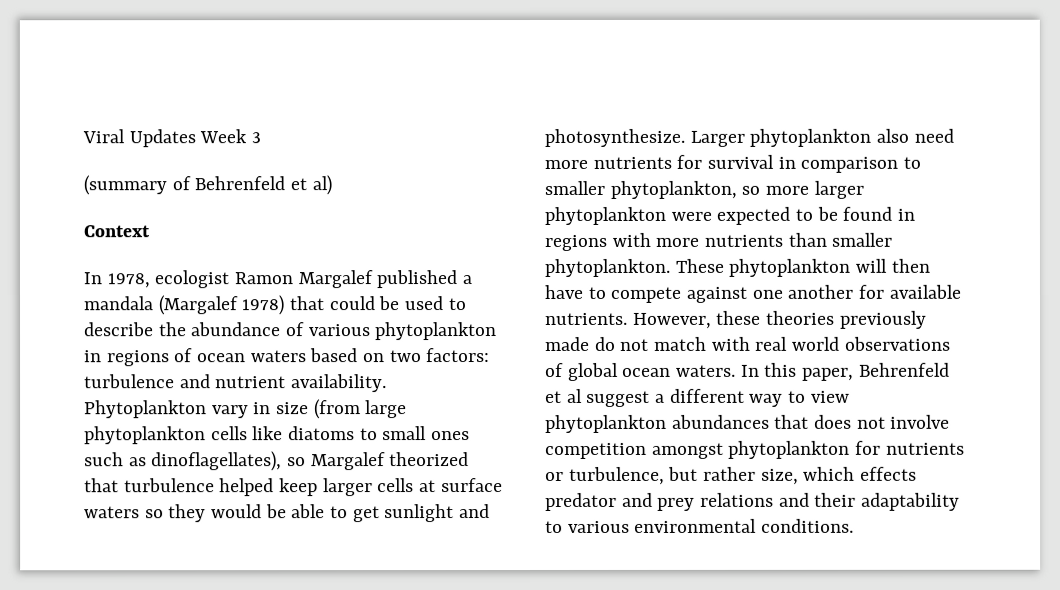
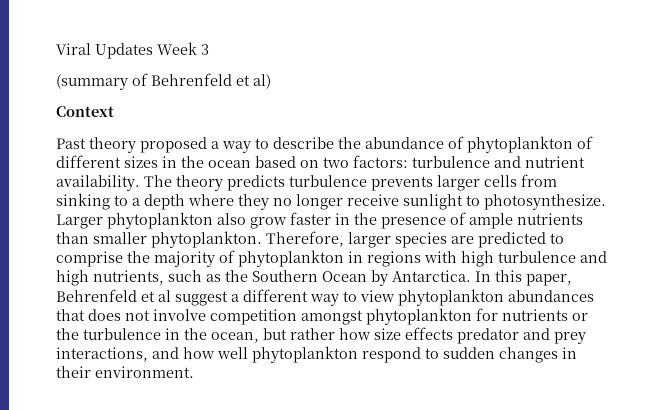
[83,270,473,289] [84,295,445,316] In 1978, ecologist Ramon Margalef published a mandala (Margalef 1978) that could be used -> [56,137,251,153] Past theory proposed a way
[308,322,498,341] [84,348,307,367] various phytoplankton in regions of ocean waters -> [467,136,593,153] [56,155,251,168] phytoplankton of different sizes in the ocean
[84,399,408,420] [84,426,471,445] [84,451,470,472] [84,478,503,497] [84,504,491,523] [544,128,954,147] [544,154,922,173] [544,180,864,199] [544,206,916,225] [544,232,893,251] [544,258,930,277] [544,284,962,303] [545,310,927,329] [545,336,951,351] [545,362,737,381] Phytoplankton vary in size (from large phytoplankton cells like diatoms to small ones such as dinoflagellates), so Margalef theorized that turbulence helped keep larger cells at surface waters so they would be able to get sunlight and photosynthesize. Larger phytoplankton also need more nutrients for survival in comparison to smaller phytoplankton, so more larger phytoplankton were expected to be found in regions with more nutrients than smaller phytoplankton. These phytoplankton will then have to compete against one another for available nutrients. However, these theories previously made do not match with real world observations of global ocean waters. -> [144,174,557,191] [56,193,606,210] [56,212,583,229] [56,231,564,248] [56,250,607,267] [56,270,471,286] The theory predicts turbulence prevents larger cells from sinking to a depth where they no longer receive sunlight to photosynthesize. Larger phytoplankton also grow faster in the presence of ample nutrients than smaller phytoplankton. Therefore, larger species are predicted to comprise the majority of phytoplankton in regions with high turbulence and high nutrients, such as the Southern Ocean by Antarctica.
[568,466,918,485] [545,492,961,511] [545,518,855,533] turbulence, but rather size, which effects predator and prey relations and their adaptability to various environmental conditions. -> [56,327,586,344] [56,346,577,363] [56,366,194,378] the turbulence in the ocean, but rather how size effects predator and prey interactions, and how well phytoplankton respond to sudden changes in their environment.

